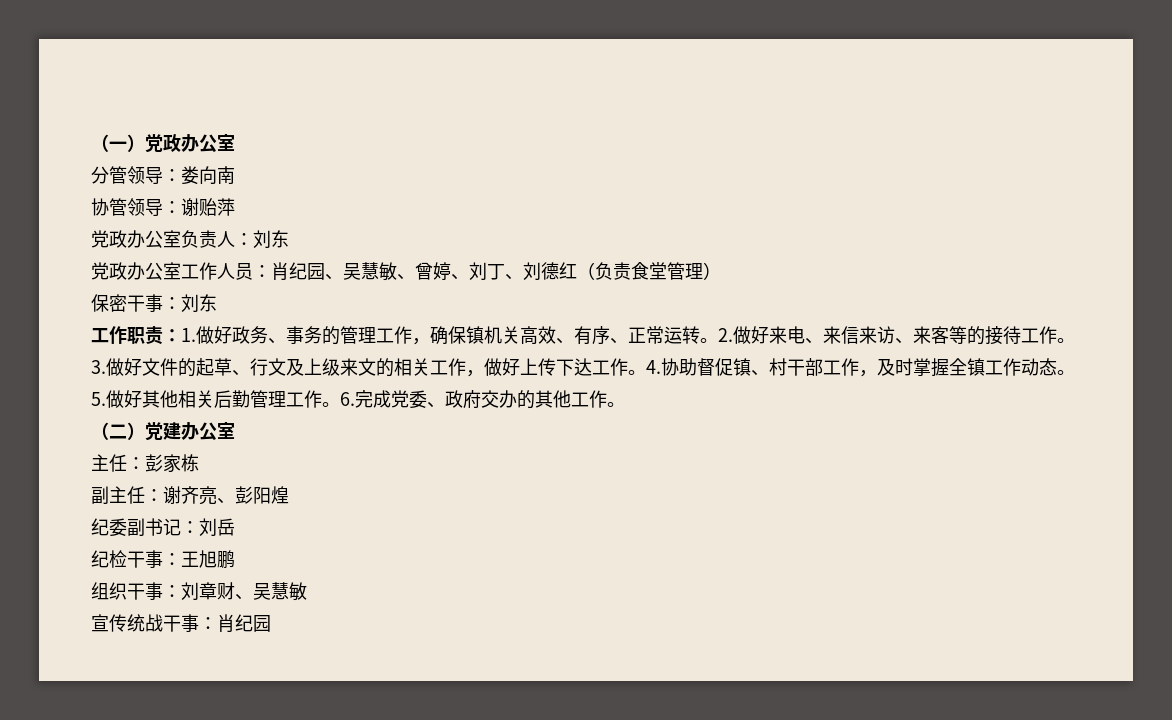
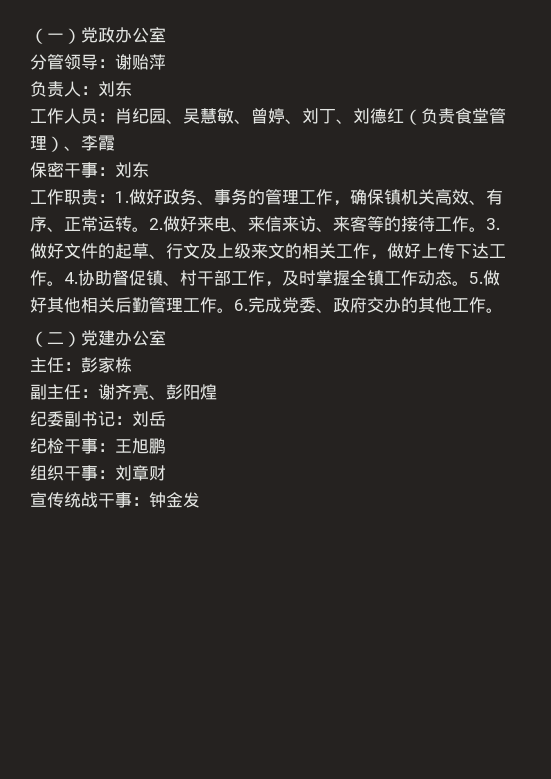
[181,166,235,185] [91,198,181,216] 娄向南 // 协管领导： -> (115, 63) none
[91,230,181,248] 党政办公室 -> (166, 62) none
[91,262,181,280] 党政办公室 -> (132, 89) none
(721, 271) none -> [64,135,115,151] 、李霞
[235,582,307,601] 、吴慧敏 -> (166, 473) none
[217,614,271,632] 肖纪园 -> [149,492,200,508] 钟金发

